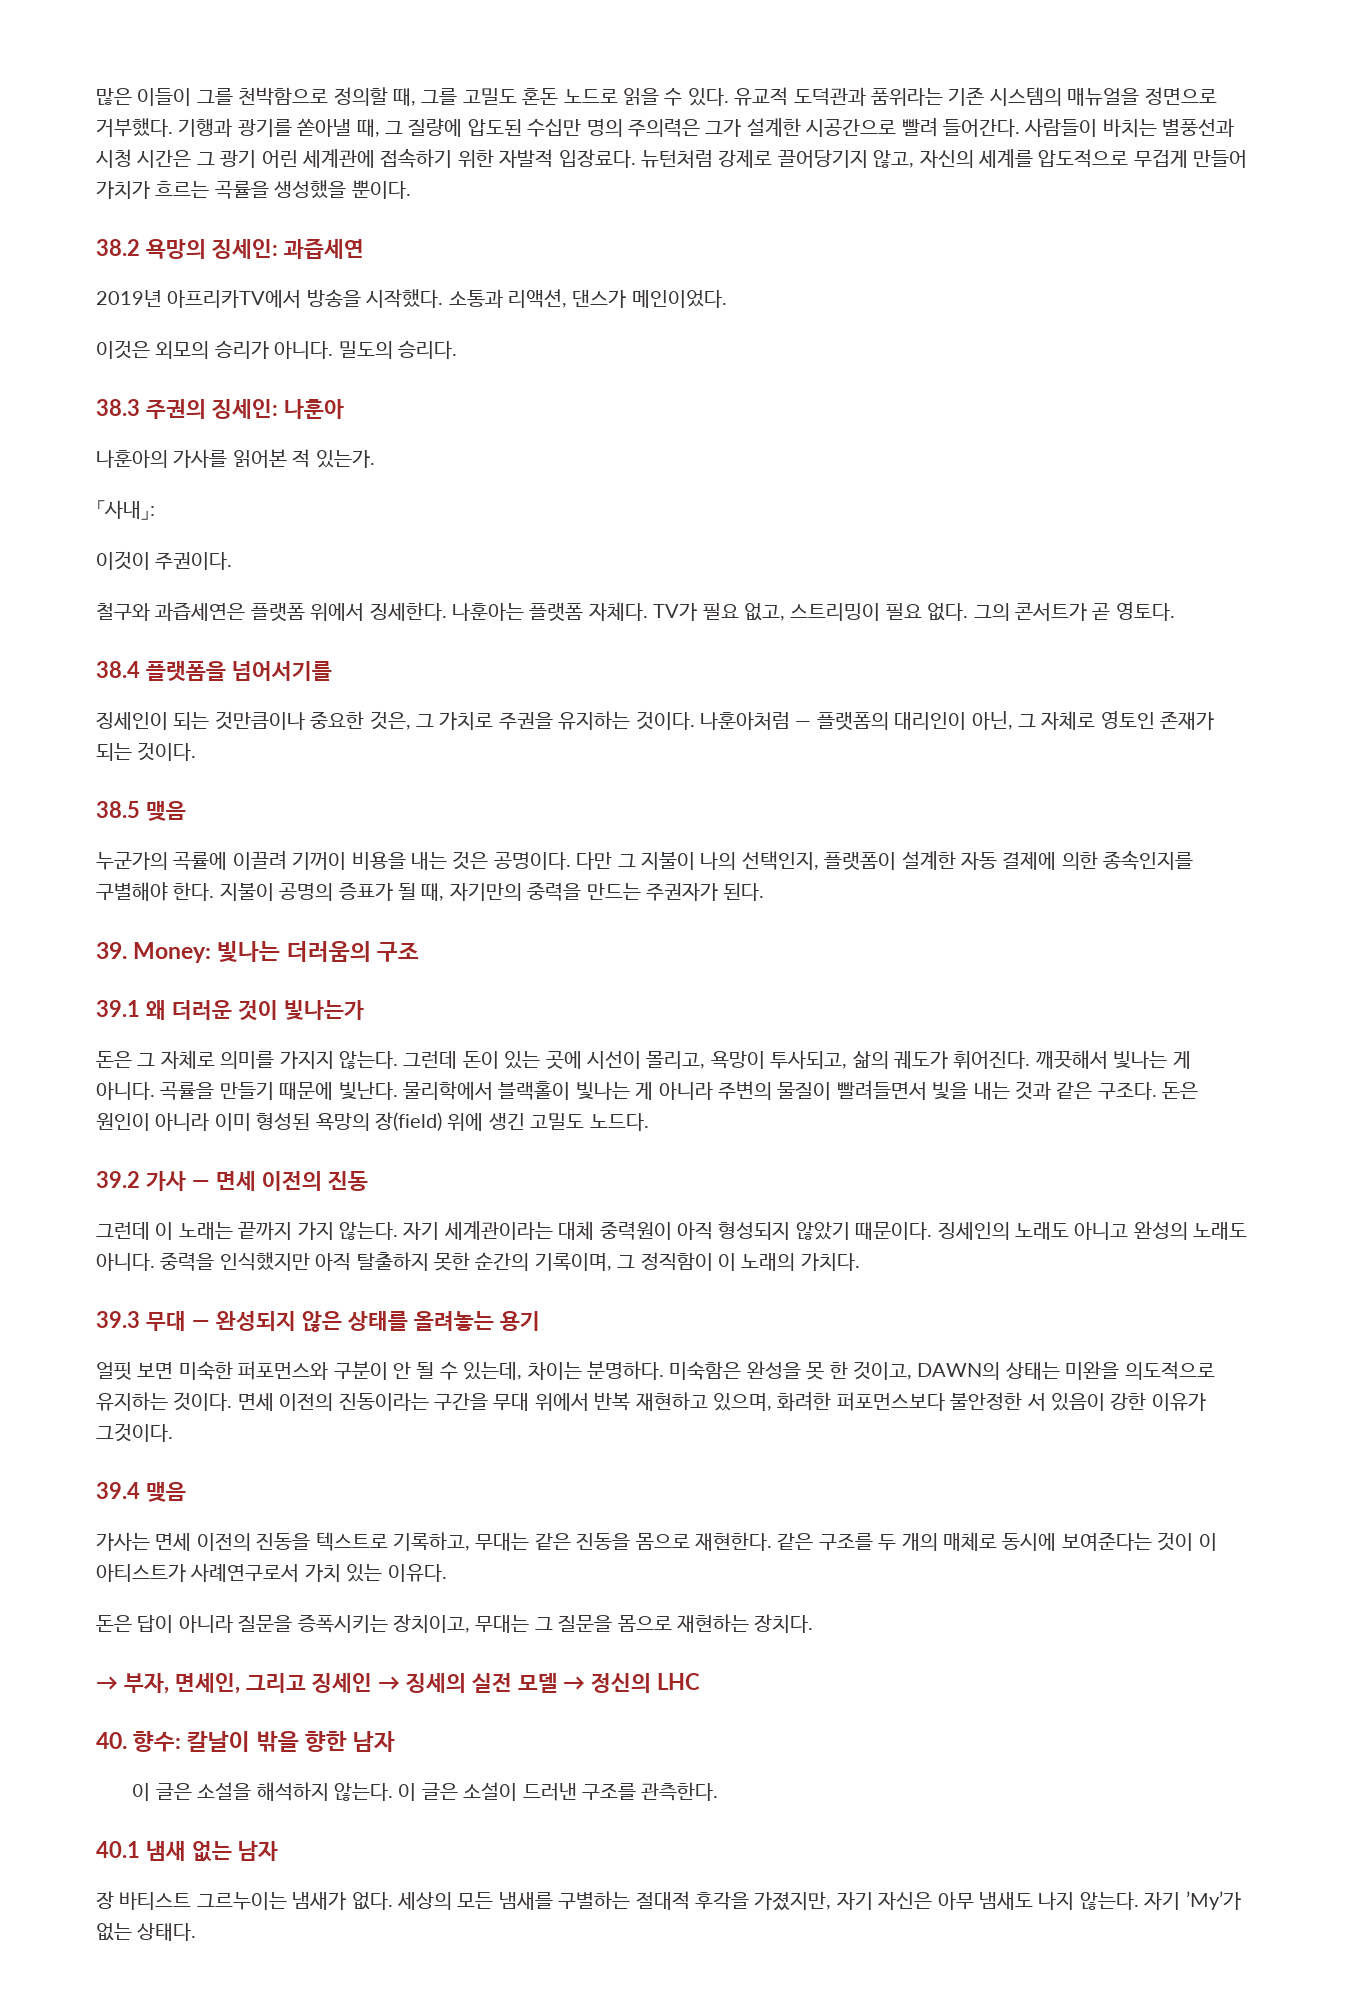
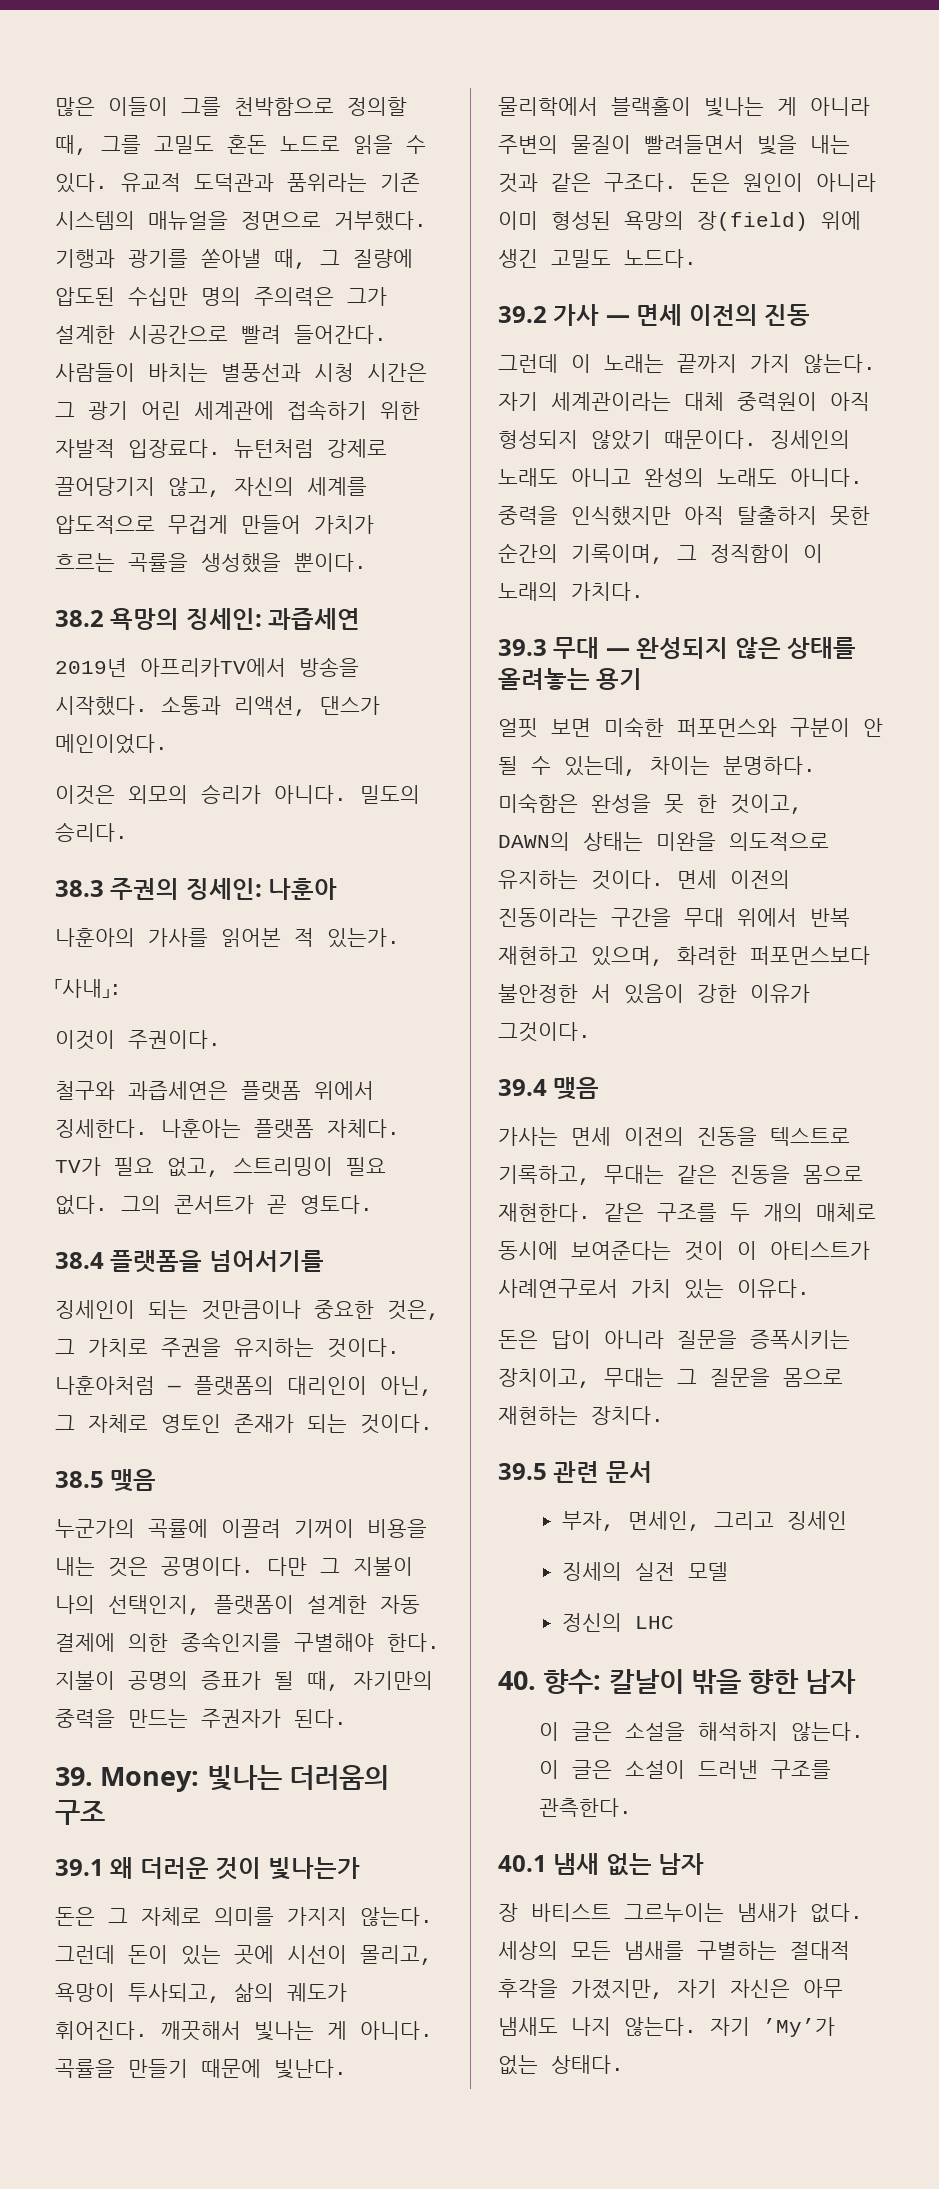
[96,1676,118,1690] → -> [498,1461,652,1483] 39.5 관련 문서 //
[377,1676,400,1690] → -> (848, 1520) //
[563,1676,586,1690] → -> (729, 1571) //

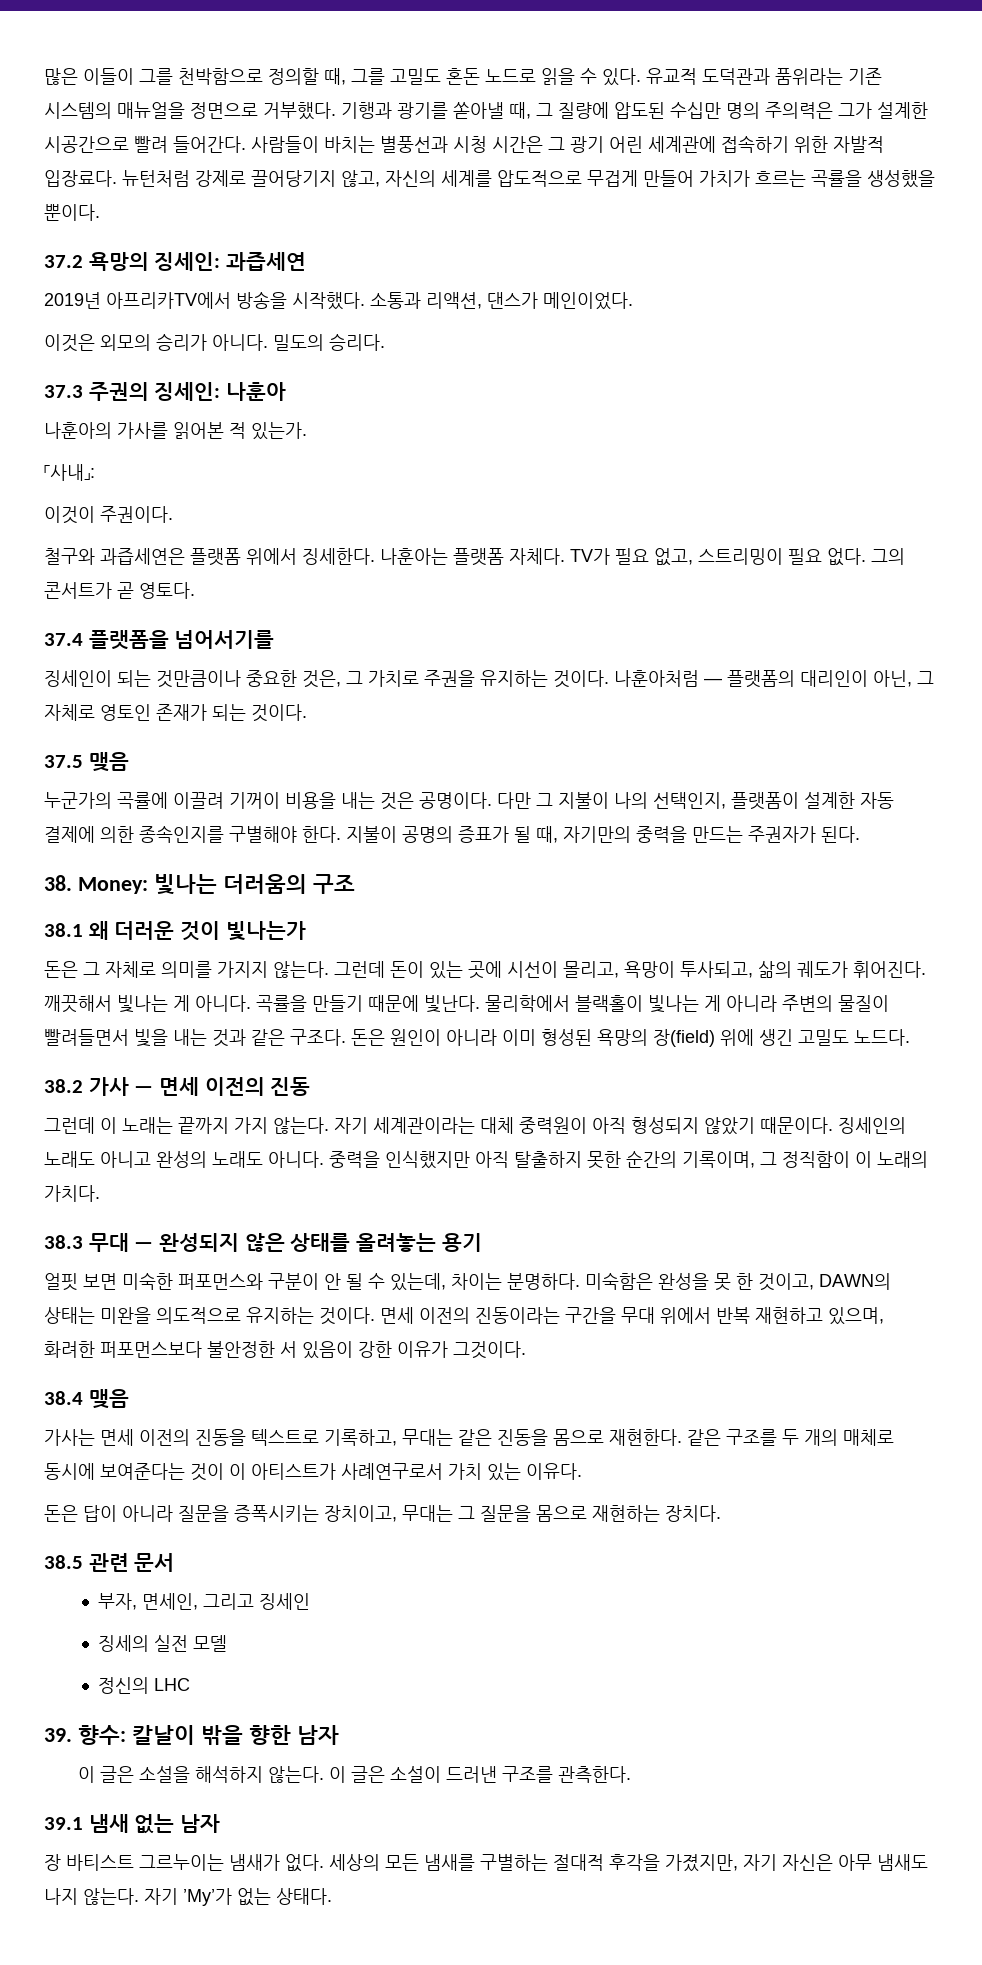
[55,610,104,627] 38.2 -> [44,255,83,268] 37.2
[55,880,104,897] 38.3 -> [44,385,83,398] 37.3
[55,1252,104,1269] 38.4 -> [44,633,83,646] 37.4
[55,1471,104,1488] 38.5 -> [44,755,83,768] 37.5
[55,1767,93,1786] 39. -> [44,875,72,891] 38.
[55,1859,104,1876] 39.1 -> [44,923,83,937] 38.1
[498,306,547,323] 39.2 -> [44,1079,83,1093] 38.2
[498,639,547,656] 39.3 -> [44,1235,83,1249] 38.3
[498,1079,547,1096] 39.4 -> [44,1391,83,1405] 38.4
[498,1463,547,1480] 39.5 -> [44,1555,83,1569] 38.5
[498,1671,536,1690] 40. -> [44,1728,72,1742] 39.
[498,1855,547,1872] 40.1 -> [44,1817,83,1830] 39.1

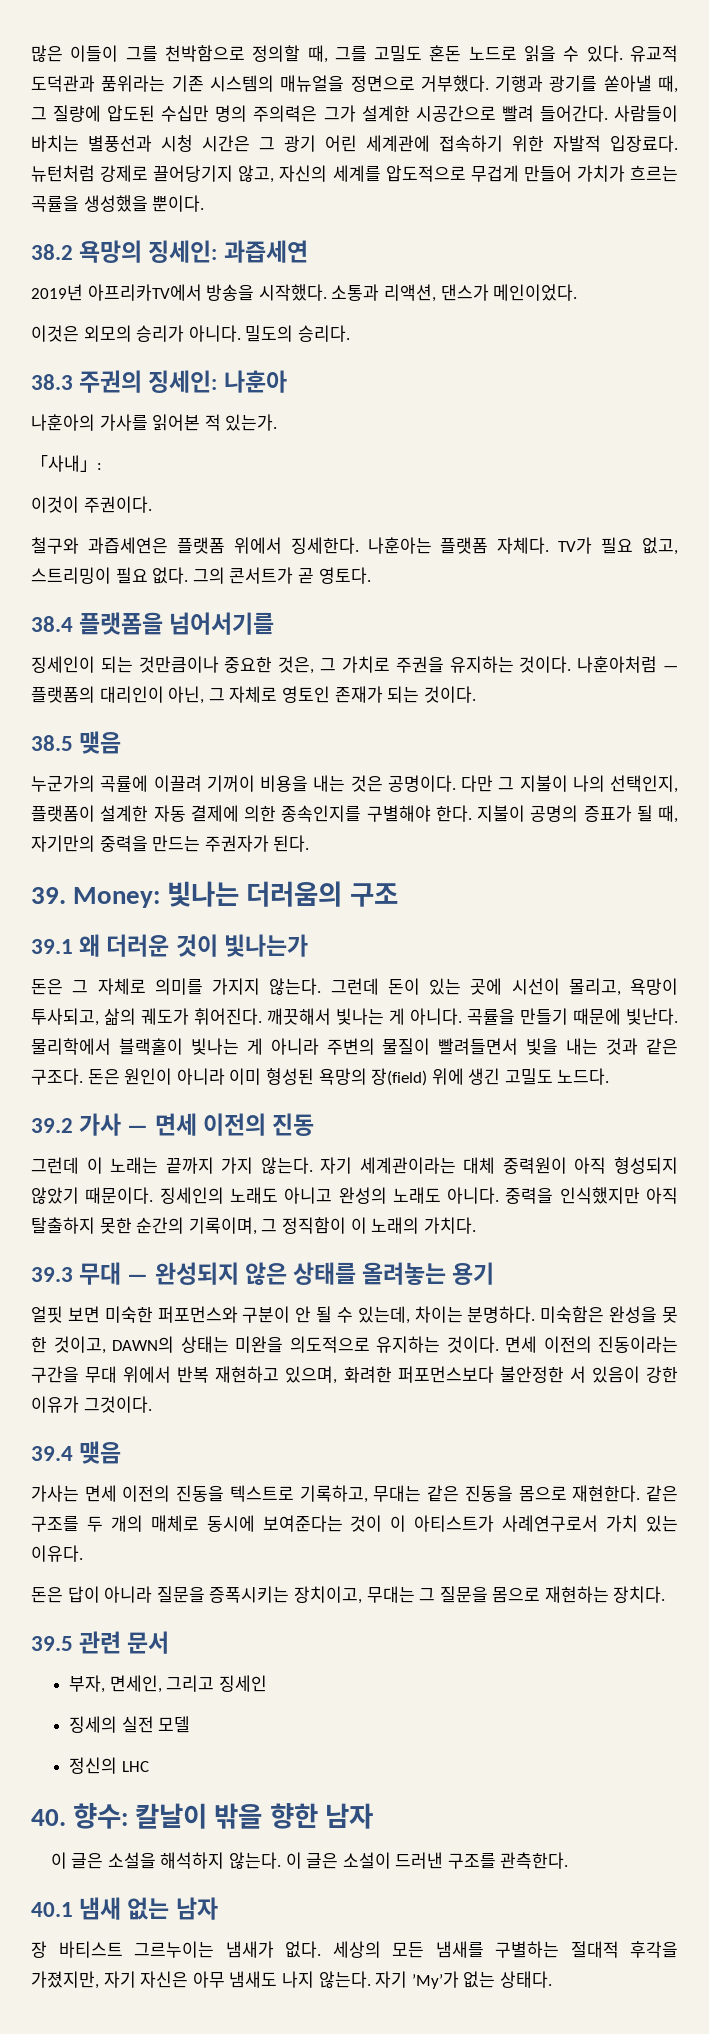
[44,255,83,268] 37.2 -> [31,244,73,260] 38.2
[44,385,83,398] 37.3 -> [31,374,73,390] 38.3
[44,633,83,646] 37.4 -> [31,616,73,632] 38.4
[44,755,83,768] 37.5 -> [31,735,73,751] 38.5
[44,875,72,891] 38. -> [31,887,66,904] 39.
[44,923,83,937] 38.1 -> [31,939,73,954] 39.1
[44,1079,83,1093] 38.2 -> [31,1118,73,1133] 39.2
[44,1235,83,1249] 38.3 -> [31,1267,73,1282] 39.3
[44,1391,83,1405] 38.4 -> [31,1446,73,1461] 39.4
[44,1555,83,1569] 38.5 -> [31,1636,73,1651] 39.5
[44,1728,72,1742] 39. -> [31,1809,66,1826] 40.
[44,1817,83,1830] 39.1 -> [31,1902,73,1917] 40.1

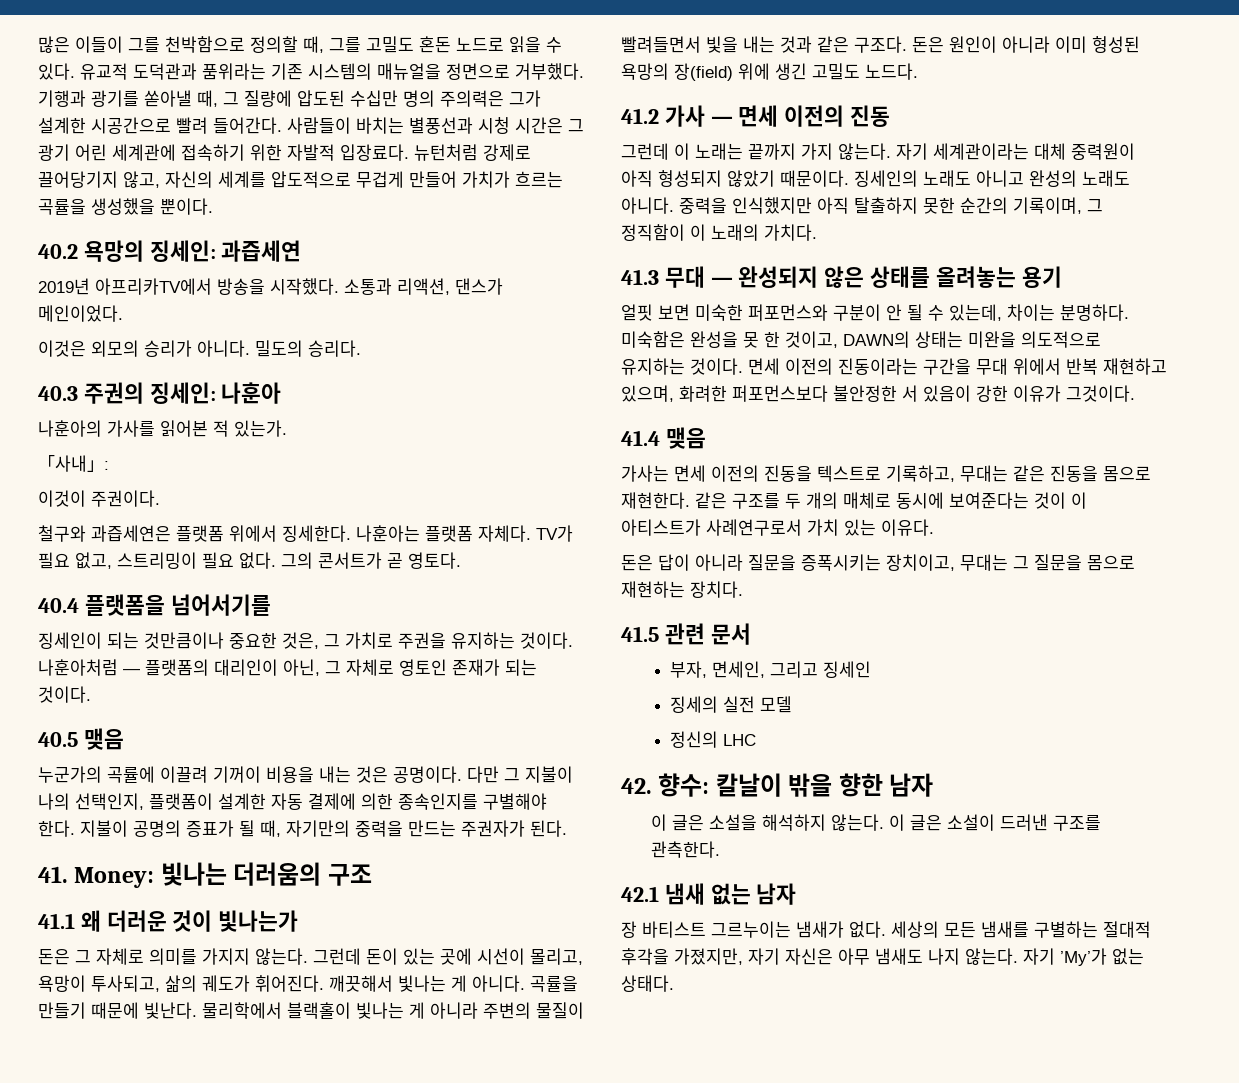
[31,244,73,260] 38.2 -> [38,244,78,259] 40.2
[31,374,73,390] 38.3 -> [38,386,78,401] 40.3
[31,616,73,632] 38.4 -> [38,598,79,613] 40.4
[31,735,73,751] 38.5 -> [38,732,78,747] 40.5
[31,887,66,904] 39. -> [38,866,68,883] 41.
[31,939,73,954] 39.1 -> [38,913,75,929] 41.1
[31,1118,73,1133] 39.2 -> [621,108,659,124] 41.2
[31,1267,73,1282] 39.3 -> [621,269,659,285] 41.3
[31,1446,73,1461] 39.4 -> [621,430,660,446] 41.4
[31,1636,73,1651] 39.5 -> [621,626,659,642] 41.5
[31,1809,66,1826] 40. -> [621,778,652,794] 42.
[31,1902,73,1917] 40.1 -> [621,886,659,902] 42.1

